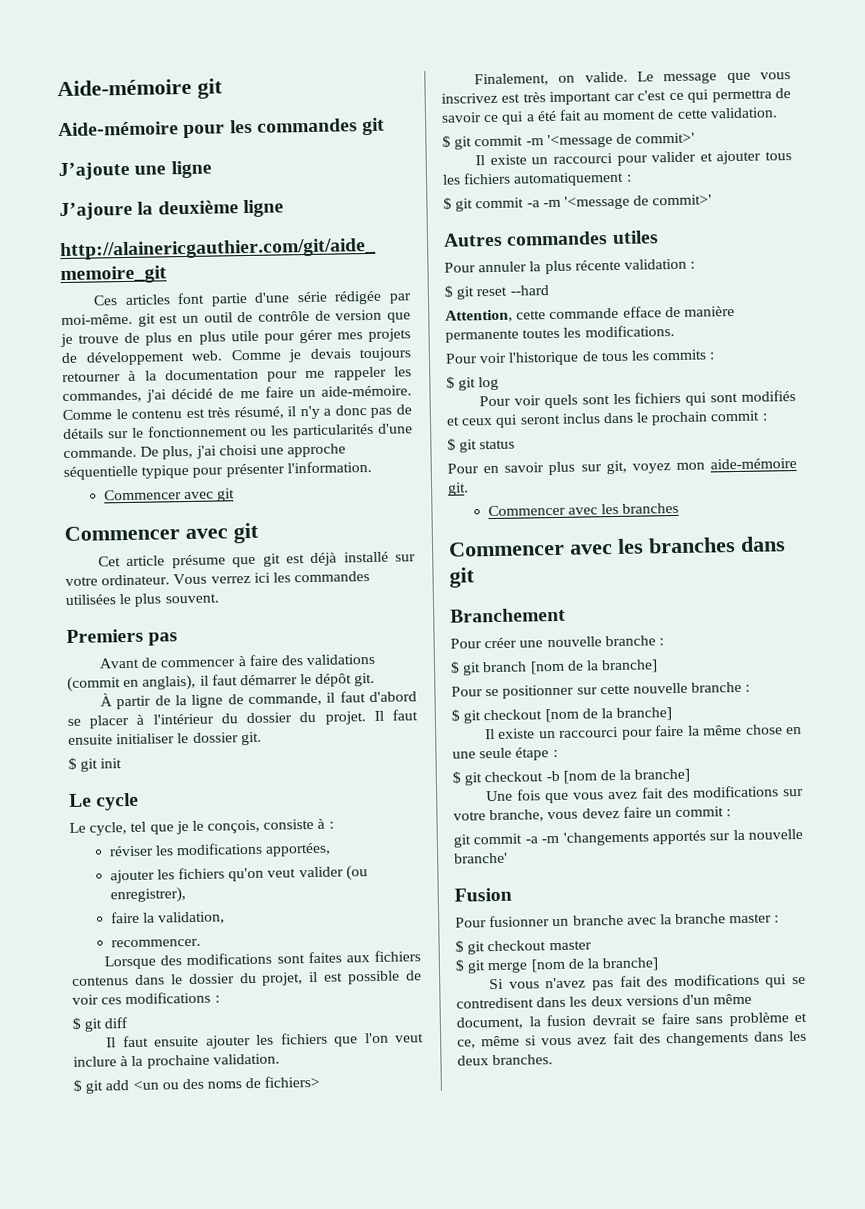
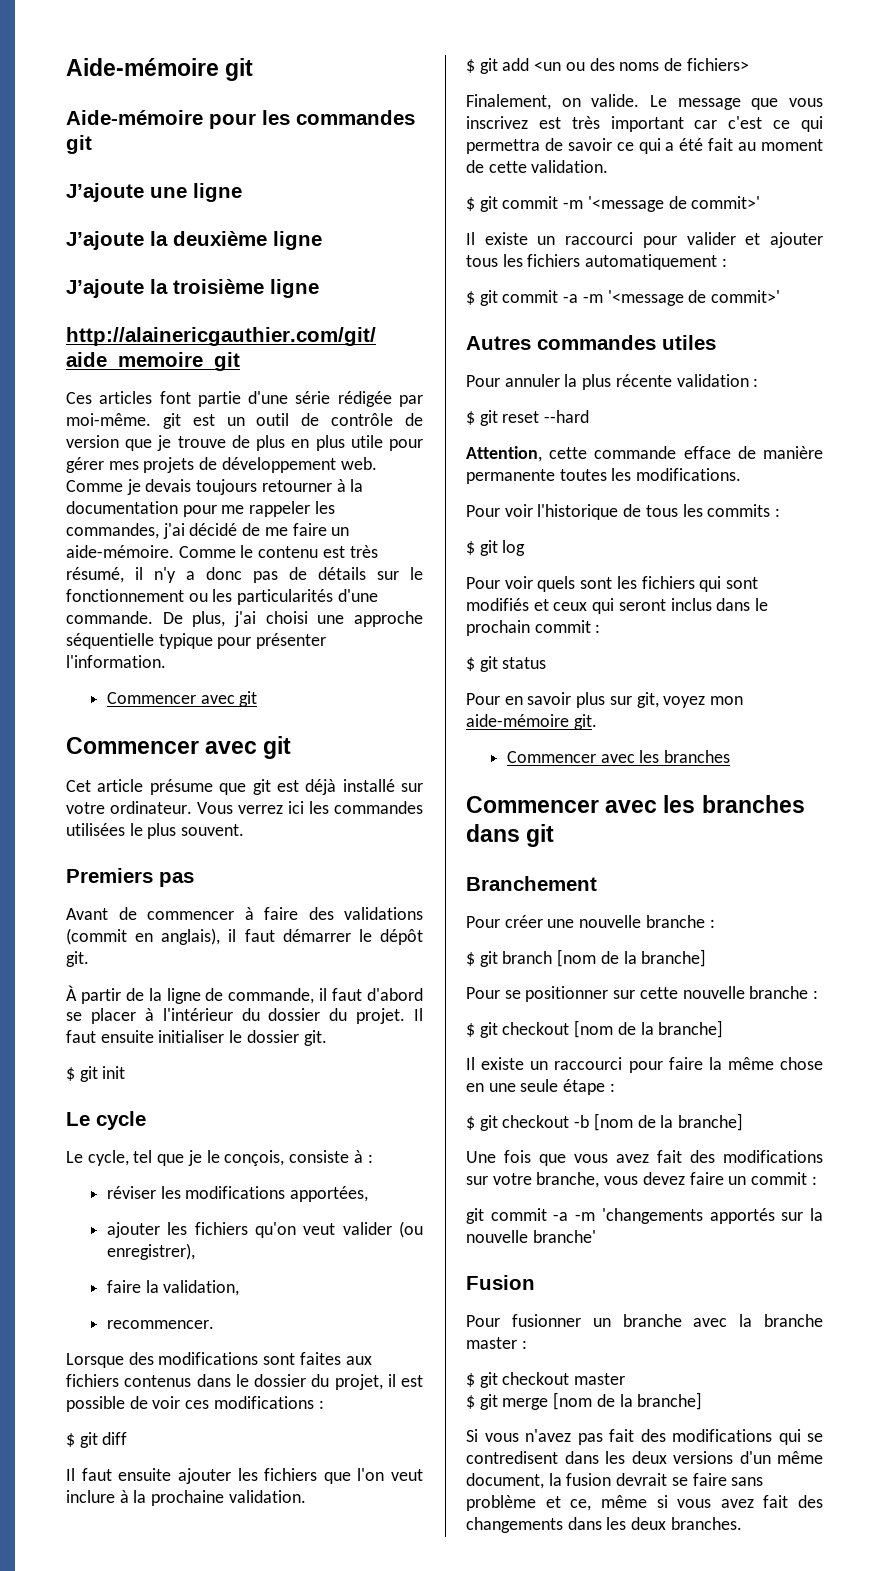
[59,201,133,221] J’ajoure -> [66,231,144,250] J’ajoute
(284, 208) none -> [66,279,319,298] // J’ajoute la troisième ligne

